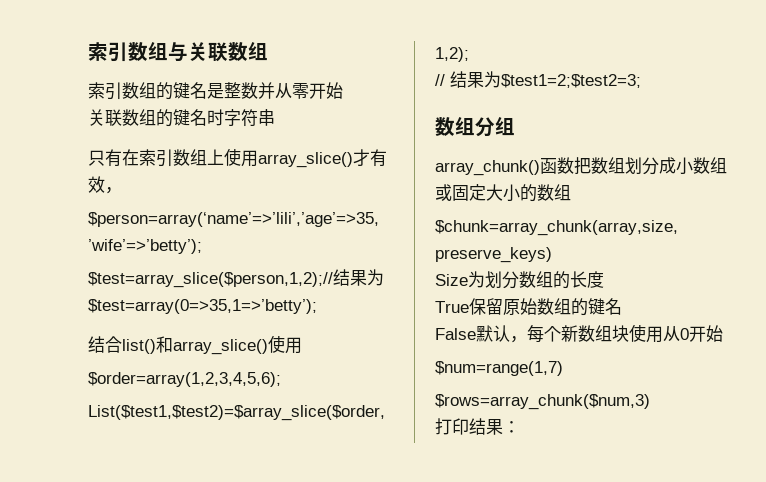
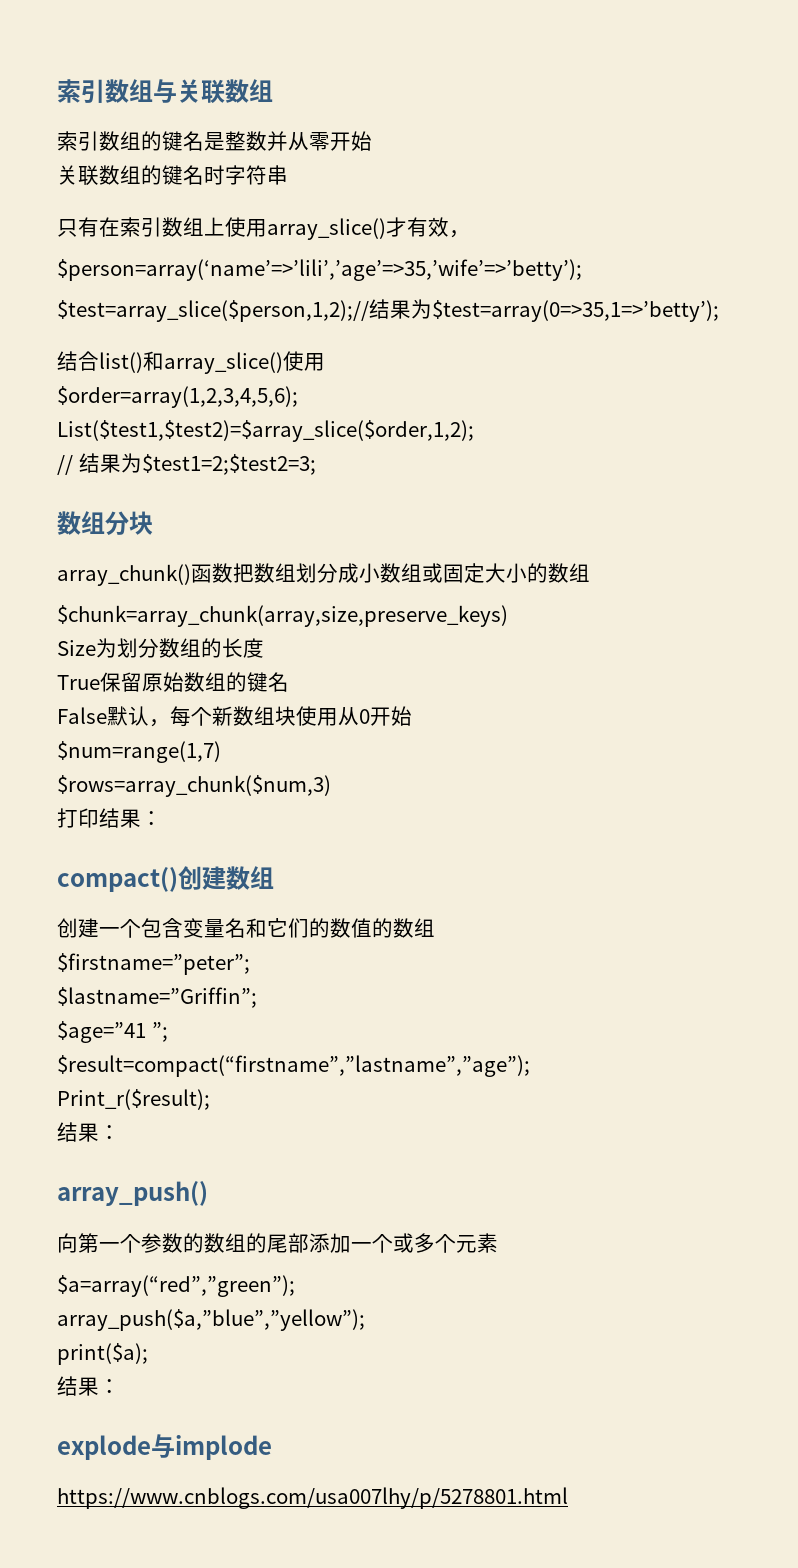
[495,117,515,136] 组 -> [129,511,153,535] 块
(520, 427) none -> [57,866,274,892] [57,918,435,938] [57,953,250,975] [57,987,257,1008] [57,1021,168,1043] [57,1055,530,1077] [57,1089,210,1110] [57,1122,120,1142] [57,1181,208,1206] [57,1233,498,1253] [57,1275,295,1297] [57,1309,365,1331] [57,1343,148,1365] [57,1376,120,1396] [57,1434,272,1460] [57,1487,568,1509] // compact()创建数组 // 创建一个包含变量名和它们的数值的数组 // $firstname=”peter”; // $lastname=”Griffin”; // $age=”41 ”; // $result=compact(“firstname”,”lastname”,”age”); // Print_r($result); // 结果： // array_push() // 向第一个参数的数组的尾部添加一个或多个元素 // $a=array(“red”,”green”); // array_push($a,”blue”,”yellow”); // print($a); // 结果： // explode与implode // https://www.cnblogs.com/usa007lhy/p/5278801.html

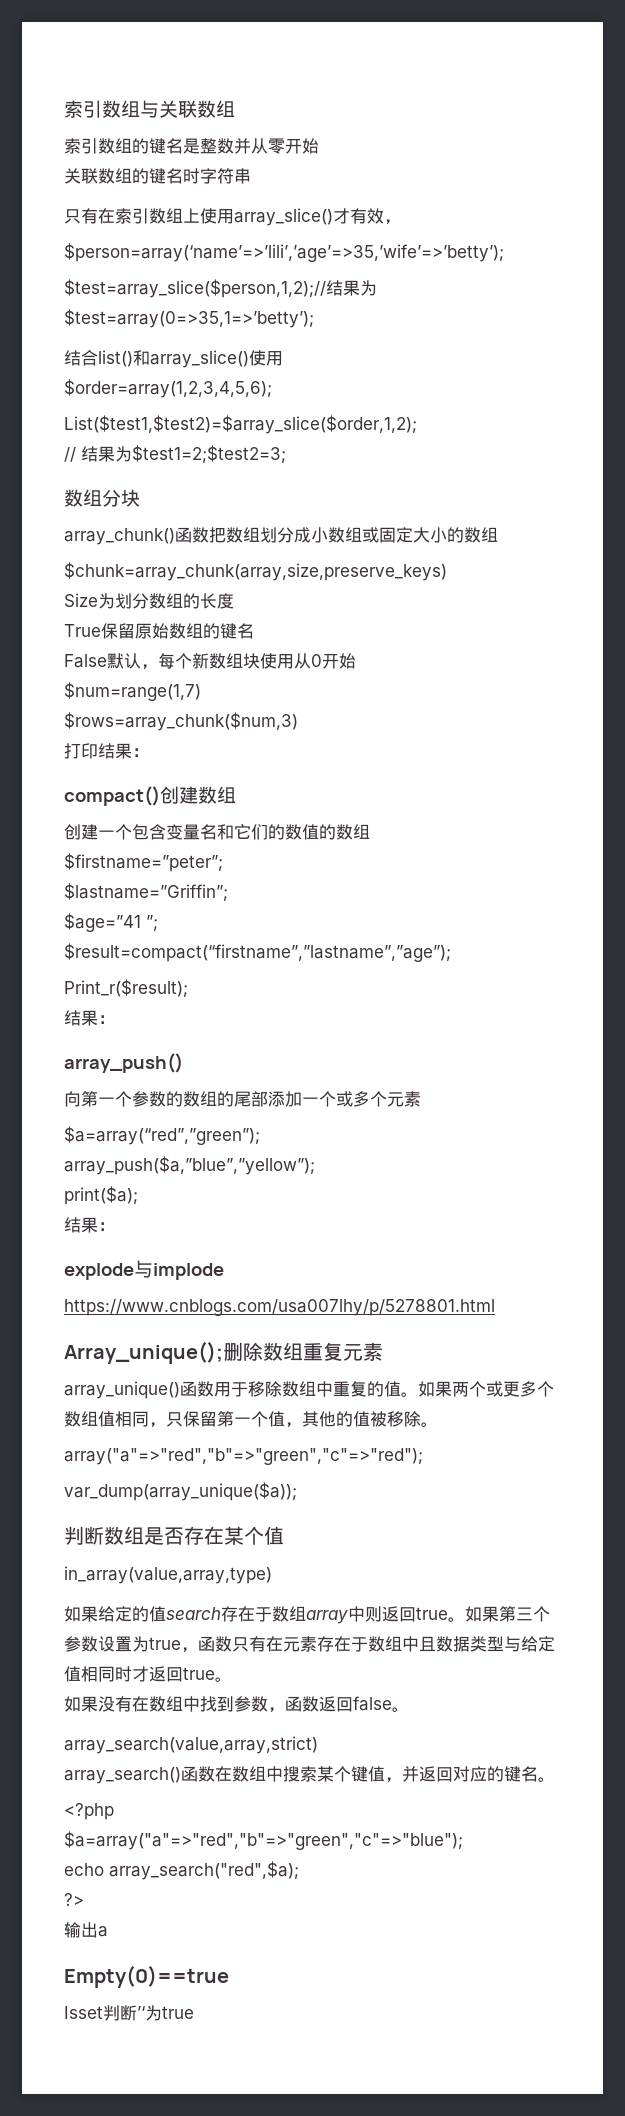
(568, 1498) none -> [64,1341,383,1364] [64,1381,554,1399] [64,1411,438,1428] [64,1448,423,1465] [64,1482,297,1501] [64,1526,284,1545] [64,1566,272,1584] [64,1606,550,1624] [64,1636,555,1653] [64,1666,232,1682] [64,1696,409,1713] [64,1736,318,1754] [64,1766,555,1784] [64,1803,114,1820] [64,1831,463,1850] [64,1861,299,1880] [64,1893,84,1906] [64,1922,108,1938] [64,1965,229,1988] [64,2005,194,2021] // Array_unique();删除数组重复元素 // array_unique()函数用于移除数组中重复的值。如果两个或更多个数组值相同，只保留第一个值，其他的值被移除。 // array("a"=>"red","b"=>"green","c"=>"red"); // var_dump(array_unique($a)); // 判断数组是否存在某个值 // in_array(value,array,type) // 如果给定的值search存在于数组array中则返回true。如果第三个参数设置为true，函数只有在元素存在于数组中且数据类型与给定值相同时才返回true。 // 如果没有在数组中找到参数，函数返回false。 // array_search(value,array,strict) // array_search()函数在数组中搜索某个键值，并返回对应的键名。 // <?php // $a=array("a"=>"red","b"=>"green","c"=>"blue"); // echo array_search("red",$a); // ?> // 输出a // Empty(0)==true // Isset判断’‘为true

